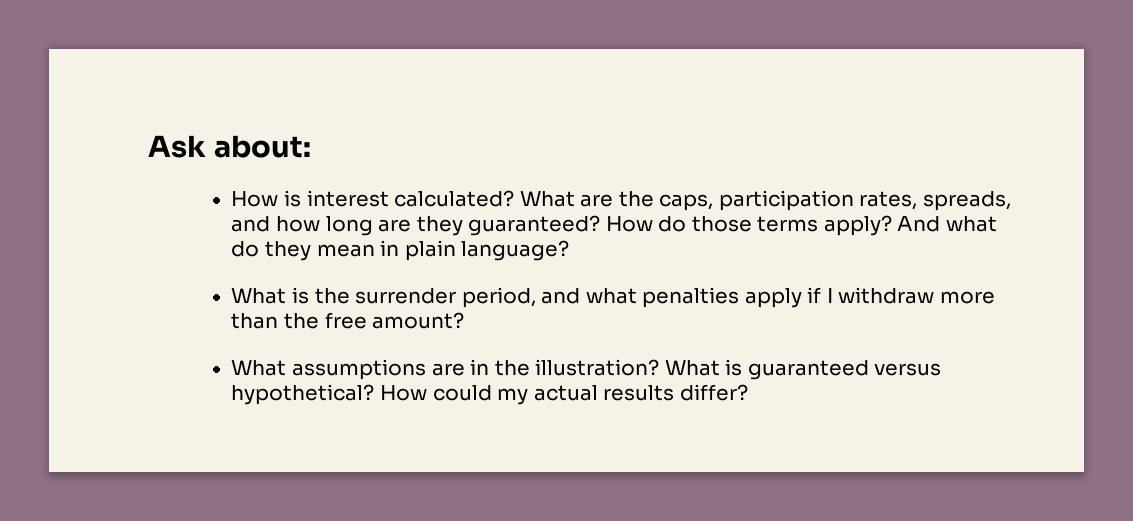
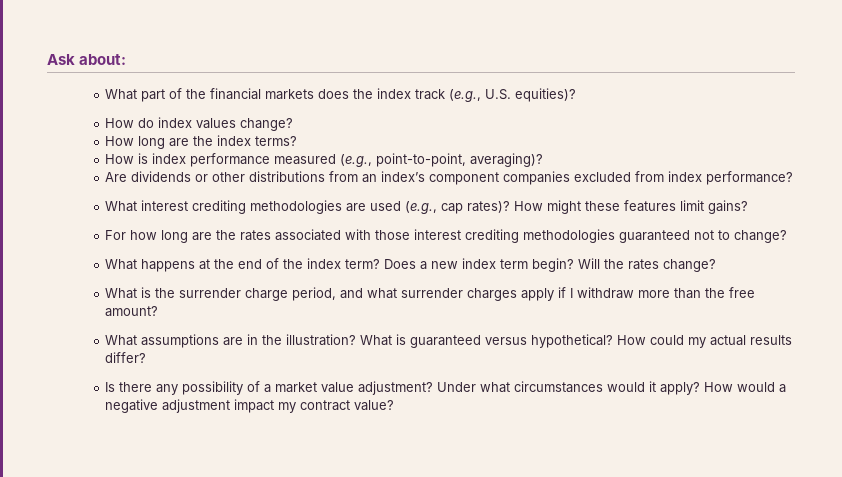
[231,190,1011,211] [231,215,997,236] [231,240,570,261] How is interest calculated? What are the caps, participation rates, spreads, and how long are they guaranteed? How do those terms apply? And what do they mean in plain language? -> [105,88,577,102] [105,117,294,131] [105,135,298,149] [105,153,544,167] [105,171,794,185] [105,200,749,214] [105,229,788,243] [105,258,717,272] What part of the financial markets does the index track (e.g., U.S. equities)? // How do index values change? // How long are the index terms? // How is index performance measured (e.g., point-to-point, averaging)? // Are dividends or other distributions from an index’s component companies excluded from index performance? // What interest crediting methodologies are used (e.g., cap rates)? How might these features limit gains? // For how long are the rates associated with those interest crediting methodologies guaranteed not to change? // What happens at the end of the index term? Does a new index term begin? Will the rates change?
(457, 296) none -> [245,288,289,301] charge
[642,287,740,308] penalties -> [401,288,518,301] surrender charges
(748, 392) none -> [105,381,787,395] [105,399,395,413] // Is there any possibility of a market value adjustment? Under what circumstances would it apply? How would a negative adjustment impact my contract value?

